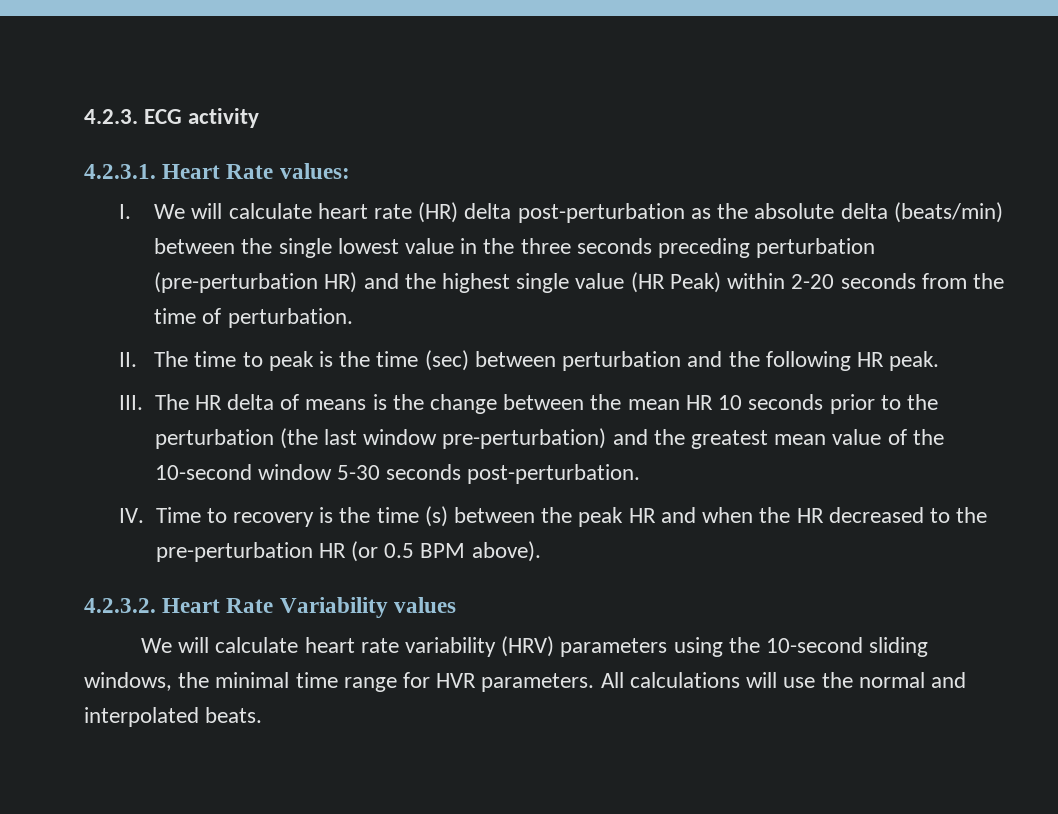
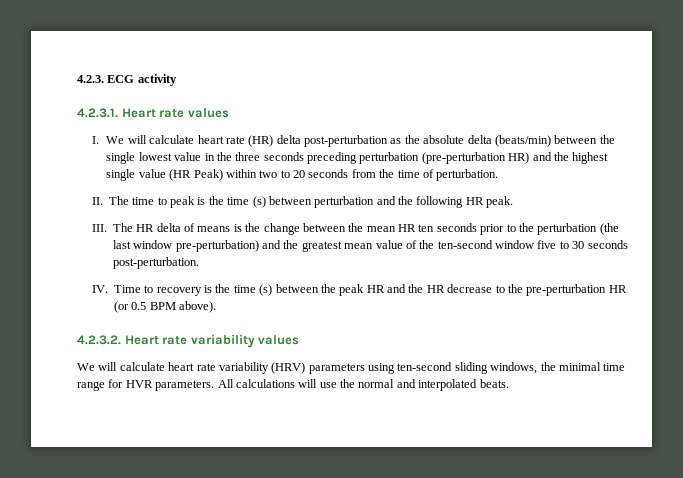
[226,163,350,179] Rate values: -> [159,108,229,118] rate values
[791,274,835,289] 2-20 -> [259,170,306,178] two to 20
[424,350,469,371] (sec) -> [252,196,266,208] (s)
[718,395,743,410] 10 -> [418,224,435,232] ten
[154,464,381,480] 10-second window 5-30 -> [437,240,585,249] ten-second window five to 30
[702,507,754,523] when -> (407, 288) none
[828,507,924,523] decreased -> [447,284,493,293] decrease
[226,597,388,618] Rate Variability -> [162,334,255,348] rate variability
[728,637,864,653] the 10-second -> [397,362,453,371] ten-second

